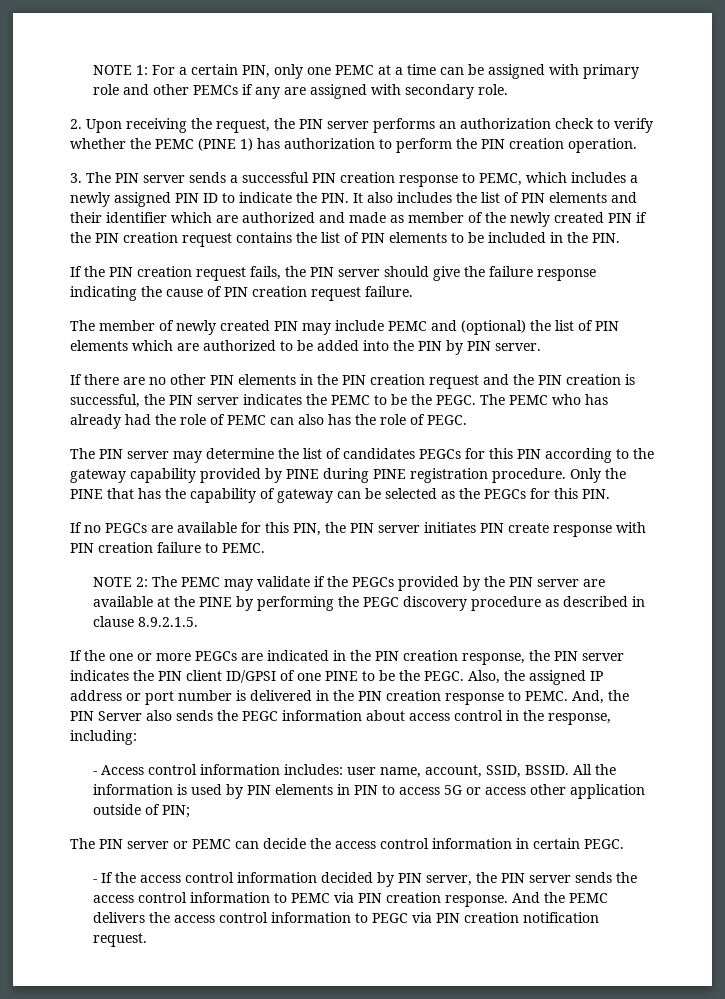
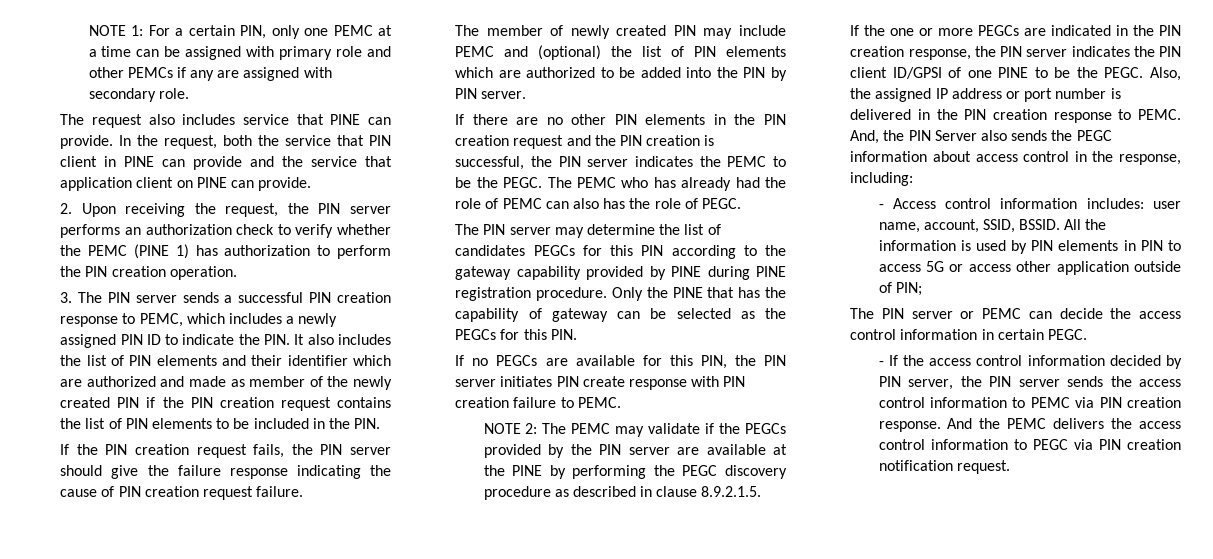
(509, 89) none -> [60,114,392,128] [60,135,391,149] [60,156,392,170] [60,177,312,191] // The request also includes service that PINE can provide. In the request, both the service that PIN client in PINE can provide and the service that application client on PINE can provide.

